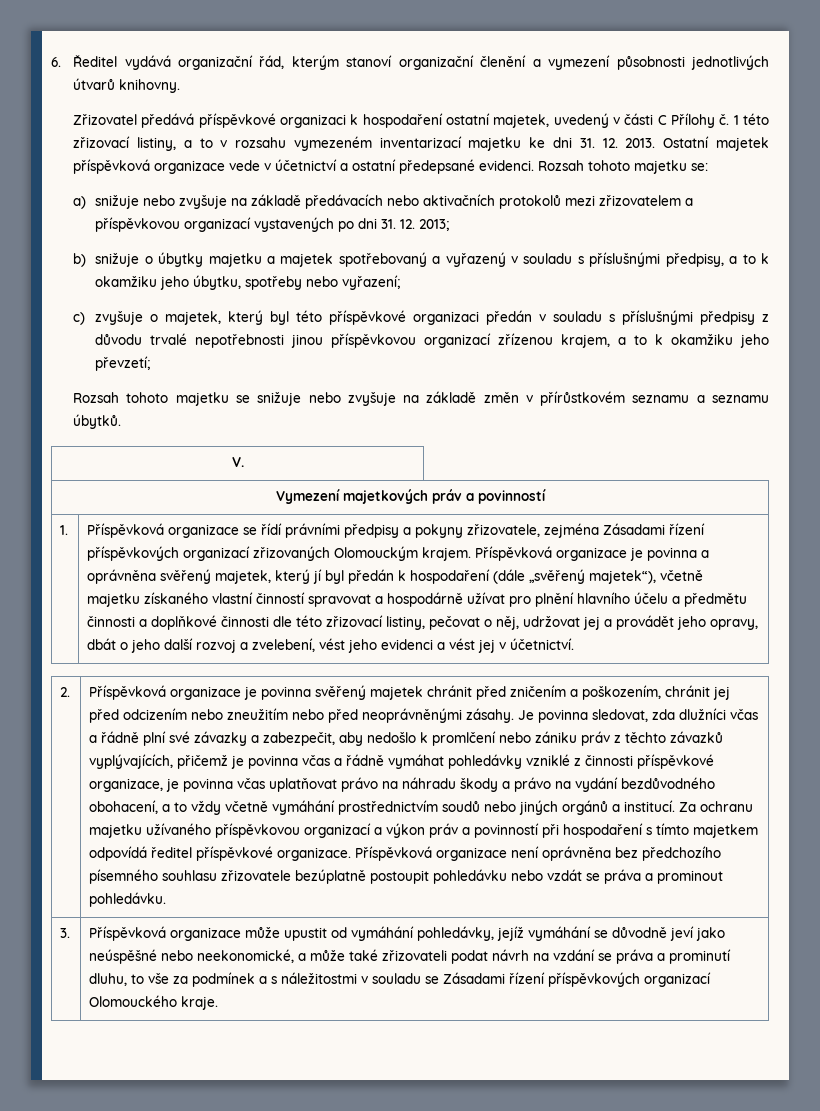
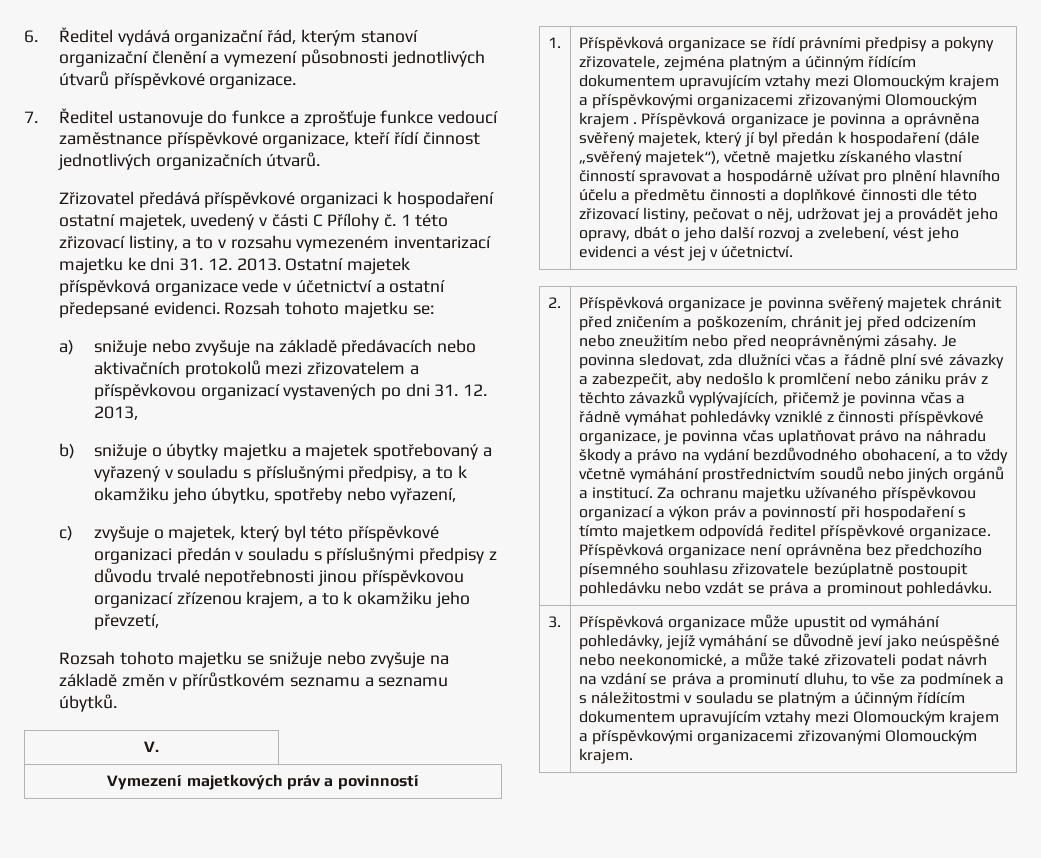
[119,79,181,93] knihovny. -> [113,72,297,89] [24,108,498,127] [58,131,480,148] [57,152,321,170] příspěvkové organizace. // 7. Ředitel ustanovuje do funkce a zprošťuje funkce vedoucí zaměstnance příspěvkové organizace, kteří řídí činnost jednotlivých organizačních útvarů.
[419,219,450,231] 2013; -> [93,406,138,420] 2013,
[342,275,401,290] vyřazení; -> [390,488,457,504] vyřazení,
[95,356,151,371] převzetí; -> [93,614,159,630] převzetí,
[603,523,706,535] [87,546,472,561] Zásadami řízení příspěvkových organizací zřizovaných Olomouckým krajem. -> [729,55,917,71] [578,74,1000,90] [578,93,977,109] [578,112,637,128] platným a účinným řídícím dokumentem upravujícím vztahy mezi Olomouckým krajem a příspěvkovými organizacemi zřizovanými Olomouckým krajem .
[443,972,712,987] [89,995,219,1010] Zásadami řízení příspěvkových organizací Olomouckého kraje. -> [778,691,966,707] [578,710,1000,726] [578,729,977,745] [578,748,633,764] platným a účinným řídícím dokumentem upravujícím vztahy mezi Olomouckým krajem a příspěvkovými organizacemi zřizovanými Olomouckým krajem.

